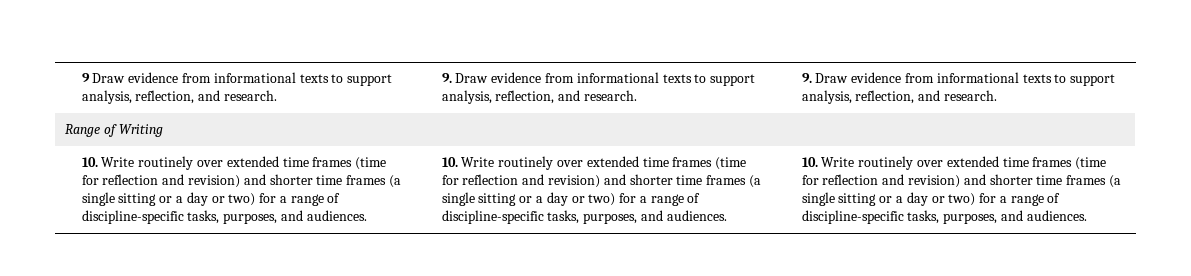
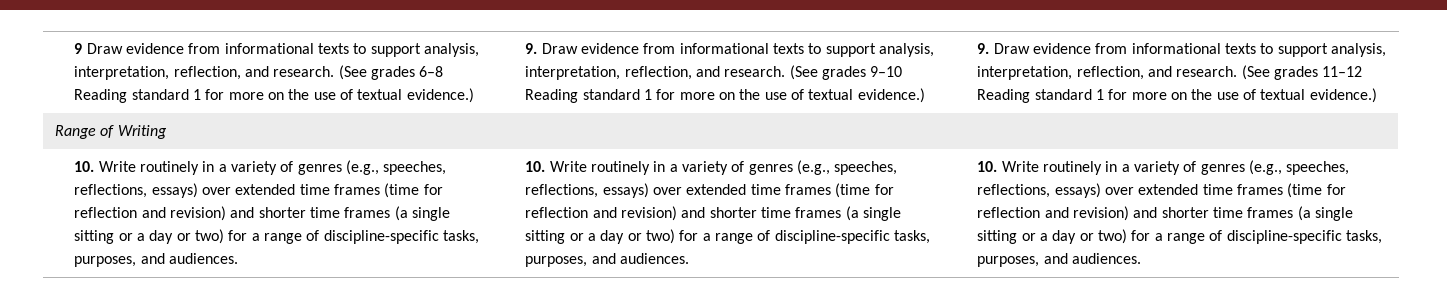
[135,90,277,104] [441,72,756,86] [441,90,637,104] [801,72,1116,86] [801,90,997,104] reflection, and research. | 9. Draw evidence from informational texts to support analysis, reflection, and research. | 9. Draw evidence from informational texts to support analysis, reflection, and research. -> [74,65,444,80] [74,88,474,103] [525,43,934,57] [525,65,903,80] [525,88,925,103] [977,43,1386,57] [977,65,1363,80] [977,88,1377,103] interpretation, reflection, and research. (See grades 6–8 Reading standard 1 for more on the use of textual evidence.) | 9. Draw evidence from informational texts to support analysis, interpretation, reflection, and research. (See grades 9–10 Reading standard 1 for more on the use of textual evidence.) | 9. Draw evidence from informational texts to support analysis, interpretation, reflection, and research. (See grades 11–12 Reading standard 1 for more on the use of textual evidence.)
(194, 163) none -> [202,160,447,175] [74,183,198,198] in a variety of genres (e.g., speeches, reflections, essays)
(554, 163) none -> [653,160,898,175] [525,183,649,198] in a variety of genres (e.g., speeches, reflections, essays)
(914, 163) none -> [1105,160,1350,175] [977,183,1101,198] in a variety of genres (e.g., speeches, reflections, essays)

